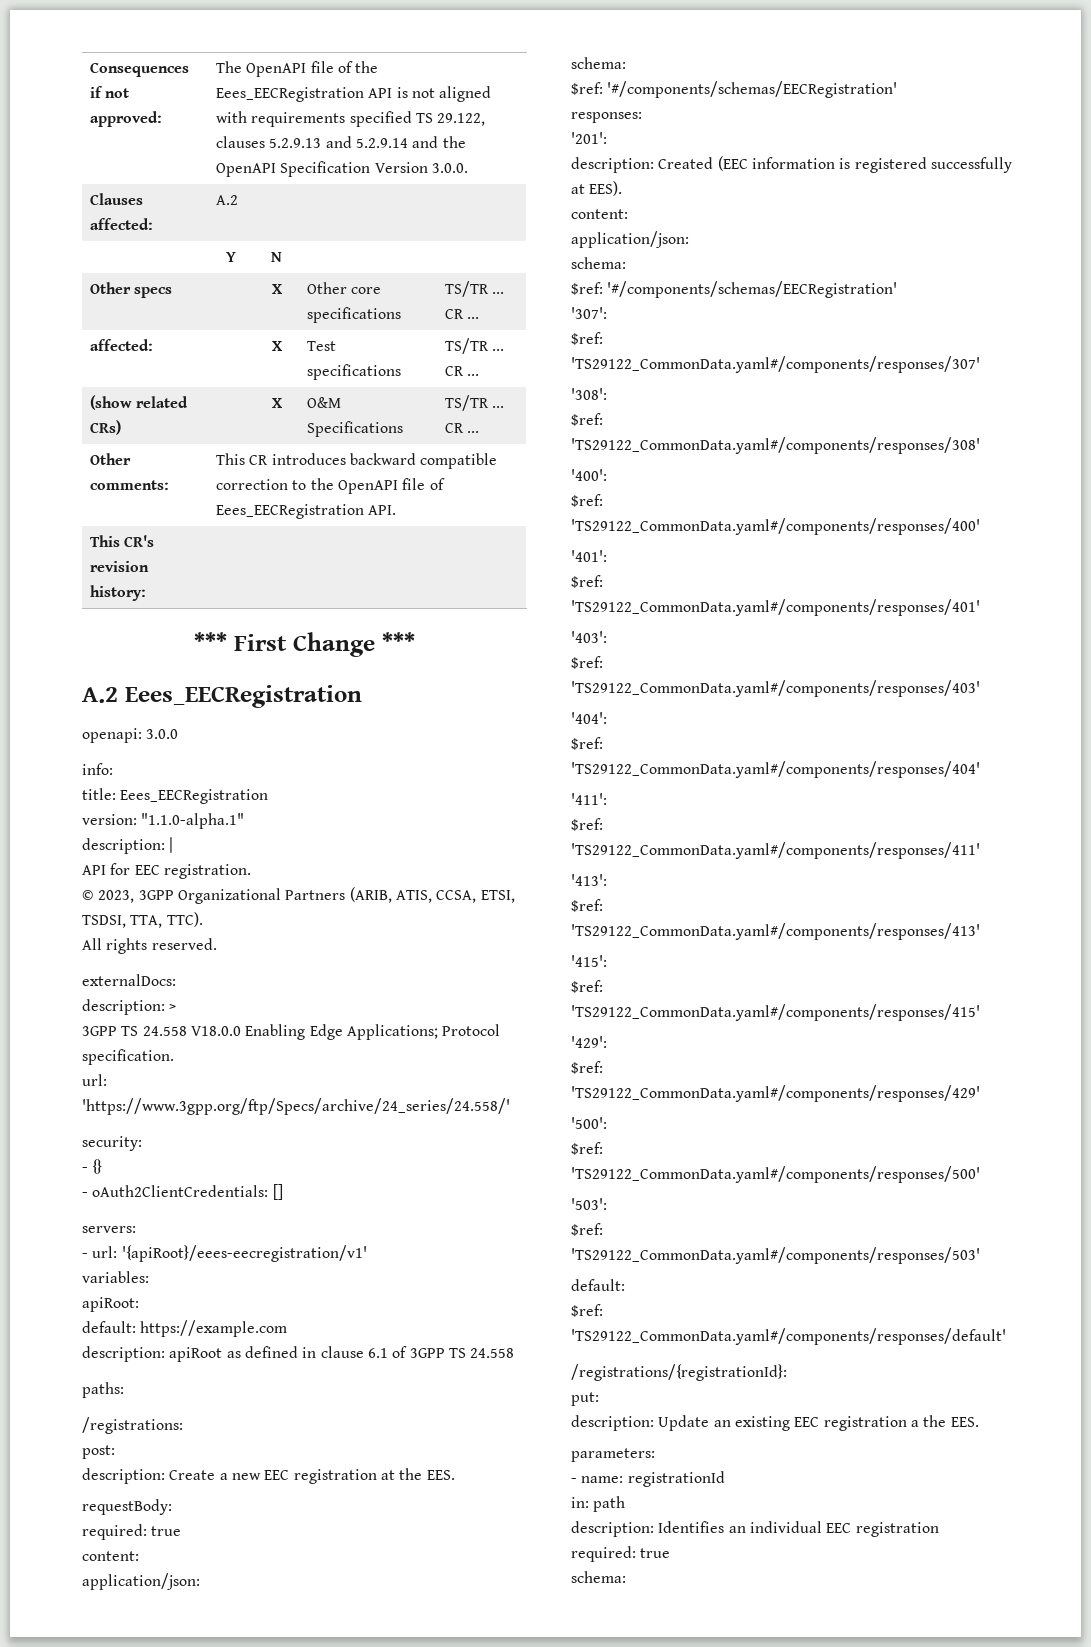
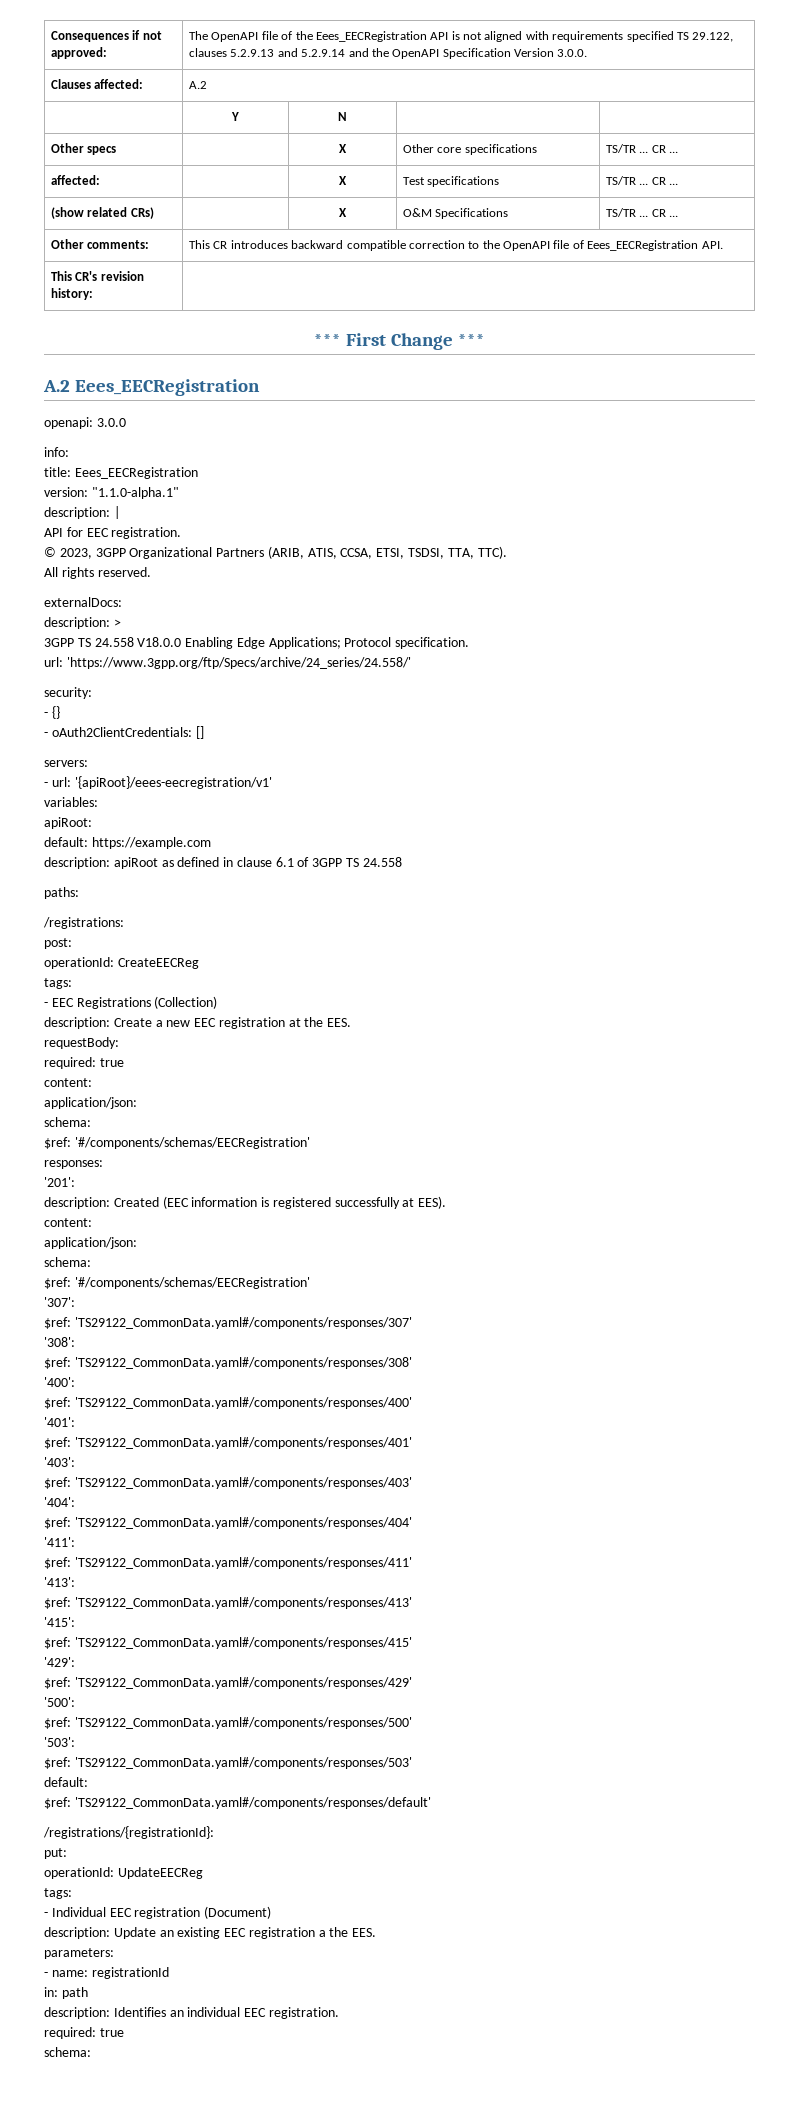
(115, 1452) none -> [44,957,199,969] [44,978,72,989] [44,996,218,1009] // operationId: CreateEECReg // tags: // - EEC Registrations (Collection)
(599, 1399) none -> [44,1867,203,1879] [44,1888,72,1899] [44,1906,272,1919] // operationId: UpdateEECReg // tags: // - Individual EEC registration (Document)
[855,1522,939,1537] registration -> [268,2007,339,2019] registration.

